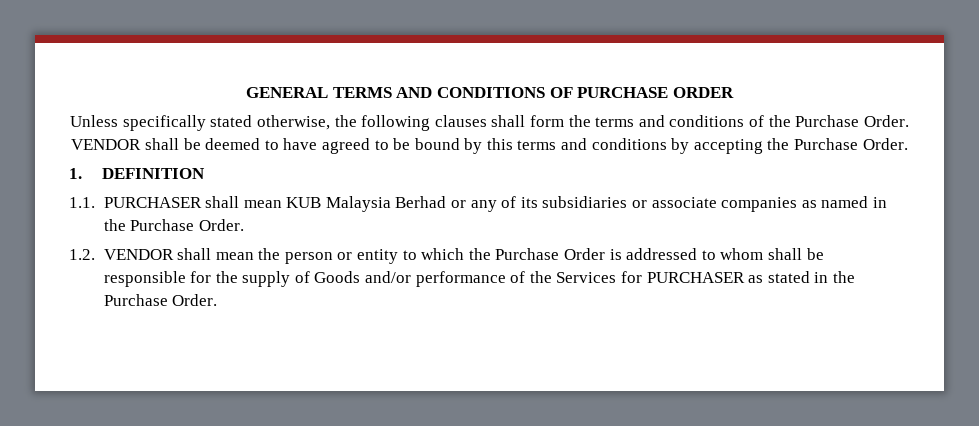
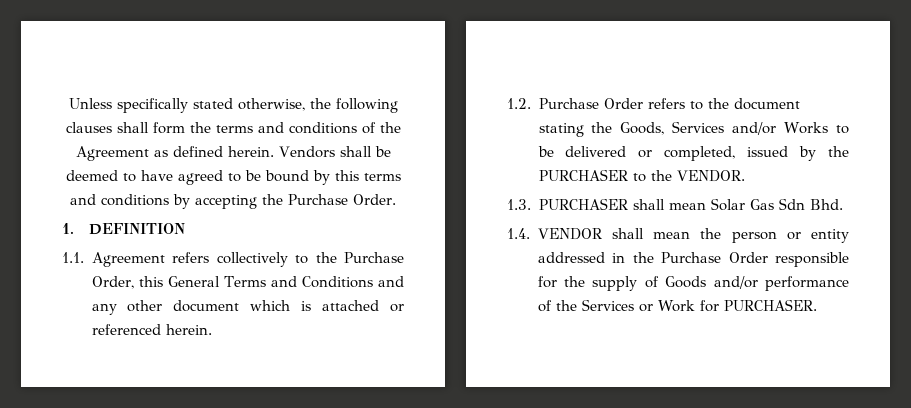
[246,87,734,98] GENERAL TERMS AND CONDITIONS OF PURCHASE ORDER // -> (68, 103) none
[795,115,909,127] [71,139,142,150] Purchase Order. VENDOR -> [75,146,335,161] Agreement as defined herein. Vendors
[103,196,887,212] [103,219,244,231] [69,249,95,260] PURCHASER shall mean KUB Malaysia Berhad or any of its subsidiaries or associate companies as named in the Purchase Order. // 1.2. -> [91,252,404,267] [91,276,404,289] [91,300,404,315] [91,324,212,335] [507,98,800,110] [538,121,849,137] [537,146,849,161] [538,169,745,182] [507,198,843,211] [507,228,530,239] Agreement refers collectively to the Purchase Order, this General Terms and Conditions and any other document which is attached or referenced herein. // 1.2. Purchase Order refers to the document stating the Goods, Services and/or Works to be delivered or completed, issued by the PURCHASER to the VENDOR. // 1.3. PURCHASER shall mean Solar Gas Sdn Bhd. // 1.4.
[402,248,465,260] to which -> [537,252,625,263] addressed in
[609,248,824,260] is addressed to whom shall be -> (768, 257) none
[620,271,855,283] [103,294,218,306] for PURCHASER as stated in the Purchase Order. -> [638,299,818,312] or Work for PURCHASER.

